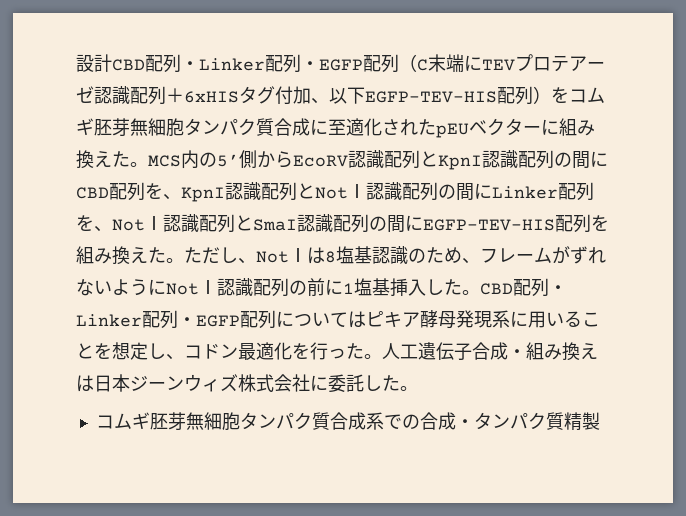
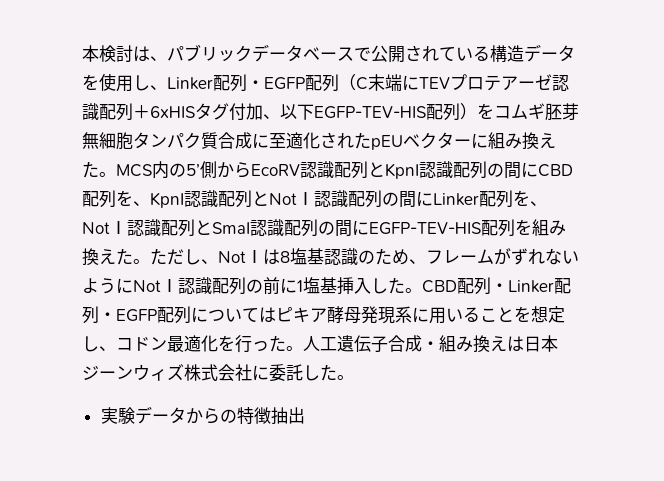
[76,54,199,73] 設計CBD配列・ -> [82,44,575,63] [82,73,167,92] 本検討は、パブリックデータベースで公開されている構造データを使用し、
[95,412,600,431] コムギ胚芽無細胞タンパク質合成系での合成・タンパク質精製 -> [100,406,305,424] 実験データからの特徴抽出

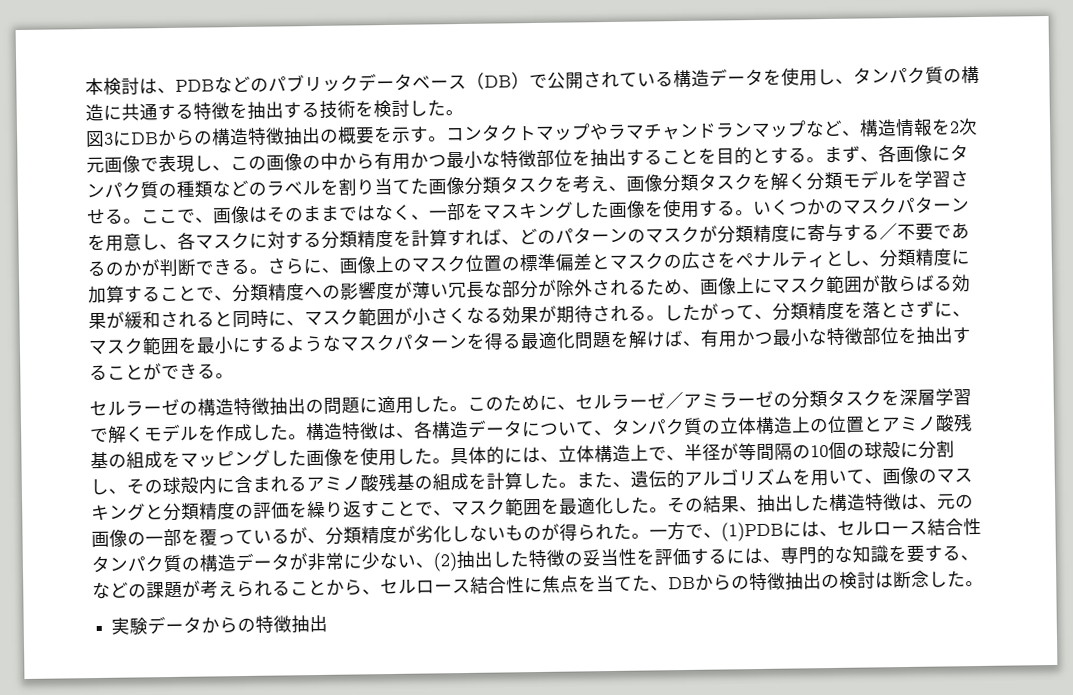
(167, 58) none -> [175,75,269,94] PDBなどの
(354, 54) none -> [466,72,530,90] （DB）
[167,74,569,92] [82,103,579,121] [82,132,556,150] [82,161,573,179] [82,190,547,208] [82,219,566,237] [82,248,579,266] [82,277,571,295] [82,306,565,324] [82,335,558,353] [82,364,303,381] Linker配列・EGFP配列（C末端にTEVプロテアーゼ認識配列＋6xHISタグ付加、以下EGFP-TEV-HIS配列）をコムギ胚芽無細胞タンパク質合成に至適化されたpEUベクターに組み換えた。MCS内の5’側からEcoRV認識配列とKpnI認識配列の間にCBD配列を、KpnI認識配列とNotⅠ認識配列の間にLinker配列を、NotⅠ認識配列とSmaI認識配列の間にEGFP-TEV-HIS配列を組み換えた。ただし、NotⅠは8塩基認識のため、フレームがずれないようにNotⅠ認識配列の前に1塩基挿入した。CBD配列・Linker配列・EGFP配列についてはピキア酵母発現系に用いることを想定し、コドン最適化を行った。人工遺伝子合成・組み換えは日本ジーンウィズ株式会社に委託 -> [853,65,980,85] [85,99,464,122] [86,117,978,148] [86,144,969,174] [86,170,969,199] [87,196,970,225] [87,222,970,252] [87,248,970,277] [88,274,971,304] [88,300,971,330] [88,326,971,356] [89,362,234,381] [89,388,972,417] [90,414,973,444] [90,440,955,470] [90,466,973,496] [91,493,974,522] [91,517,982,548] [91,544,979,574] [92,570,930,600] タンパク質の構造に共通する特徴を抽出する技術を検討した。 // 図3にDBからの構造特徴抽出の概要を示す。コンタクトマップやラマチャンドランマップなど、構造情報を2次元画像で表現し、この画像の中から有用かつ最小な特徴部位を抽出することを目的とする。まず、各画像にタンパク質の種類などのラベルを割り当てた画像分類タスクを考え、画像分類タスクを解く分類モデルを学習させる。ここで、画像はそのままではなく、一部をマスキングした画像を使用する。いくつかのマスクパターンを用意し、各マスクに対する分類精度を計算すれば、どのパターンのマスクが分類精度に寄与する／不要であるのかが判断できる。さらに、画像上のマスク位置の標準偏差とマスクの広さをペナルティとし、分類精度に加算することで、分類精度への影響度が薄い冗長な部分が除外されるため、画像上にマスク範囲が散らばる効果が緩和されると同時に、マスク範囲が小さくなる効果が期待される。したがって、分類精度を落とさずに、マスク範囲を最小にするようなマスクパターンを得る最適化問題を解けば、有用かつ最小な特徴部位を抽出することができる。 // セルラーゼの構造特徴抽出の問題に適用した。このために、セルラーゼ／アミラーゼの分類タスクを深層学習で解くモデルを作成した。構造特徴は、各構造データについて、タンパク質の立体構造上の位置とアミノ酸残基の組成をマッピングした画像を使用した。具体的には、立体構造上で、半径が等間隔の10個の球殻に分割し、その球殻内に含まれるアミノ酸残基の組成を計算した。また、遺伝的アルゴリズムを用いて、画像のマスキングと分類精度の評価を繰り返すことで、マスク範囲を最適化した。その結果、抽出した構造特徴は、元の画像の一部を覆っているが、分類精度が劣化しないものが得られた。一方で、(1)PDBには、セルロース結合性タンパク質の構造データが非常に少ない、(2)抽出した特徴の妥当性を評価するには、専門的な知識を要する、などの課題が考えられることから、セルロース結合性に焦点を当てた、DBからの特徴抽出の検討は断念

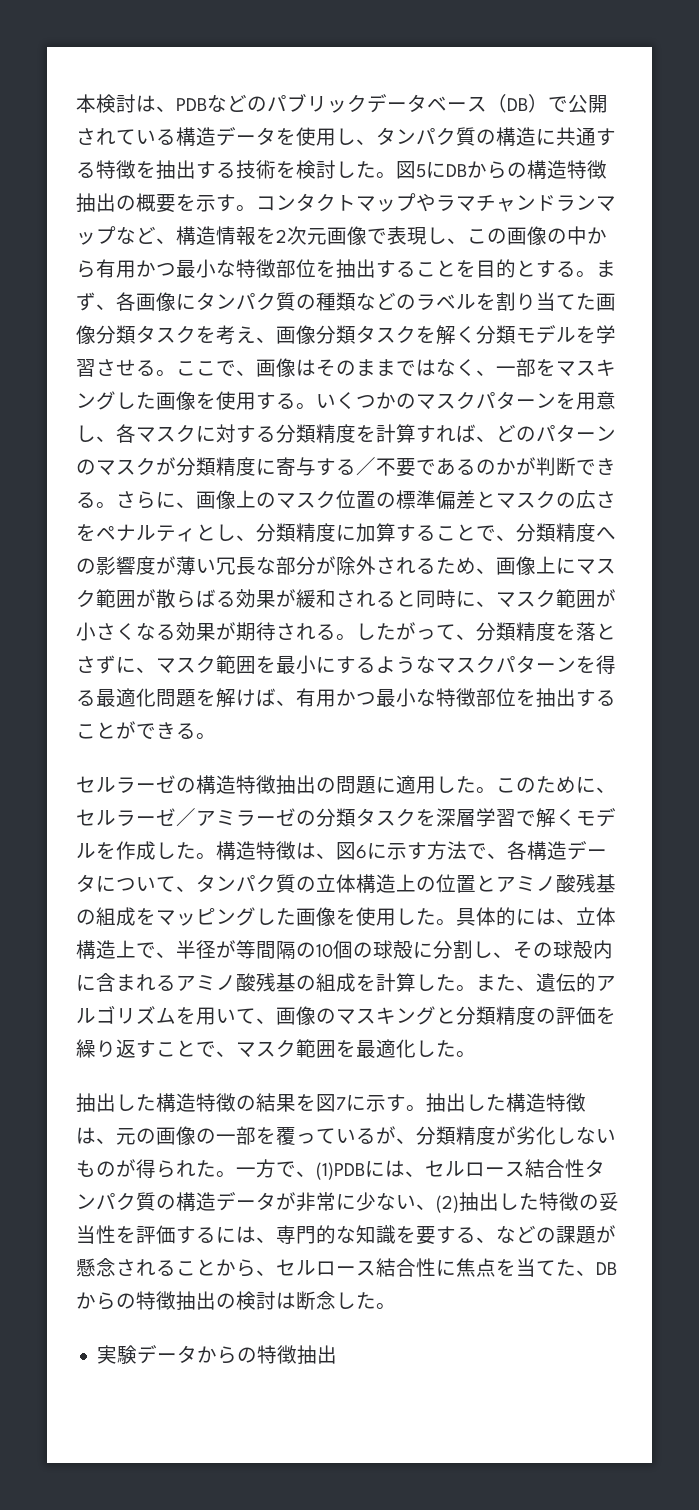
[86,130,114,148] // 図3 -> [396,161,426,179] 図5
(415, 435) none -> [336,841,507,860] 図6に示す方法で、
[667,495,758,514] その結果、 -> [76,1093,426,1112] // 抽出した構造特徴の結果を図7に示す。
[200,580,255,599] 考えら -> [76,1258,136,1277] 懸念さ

